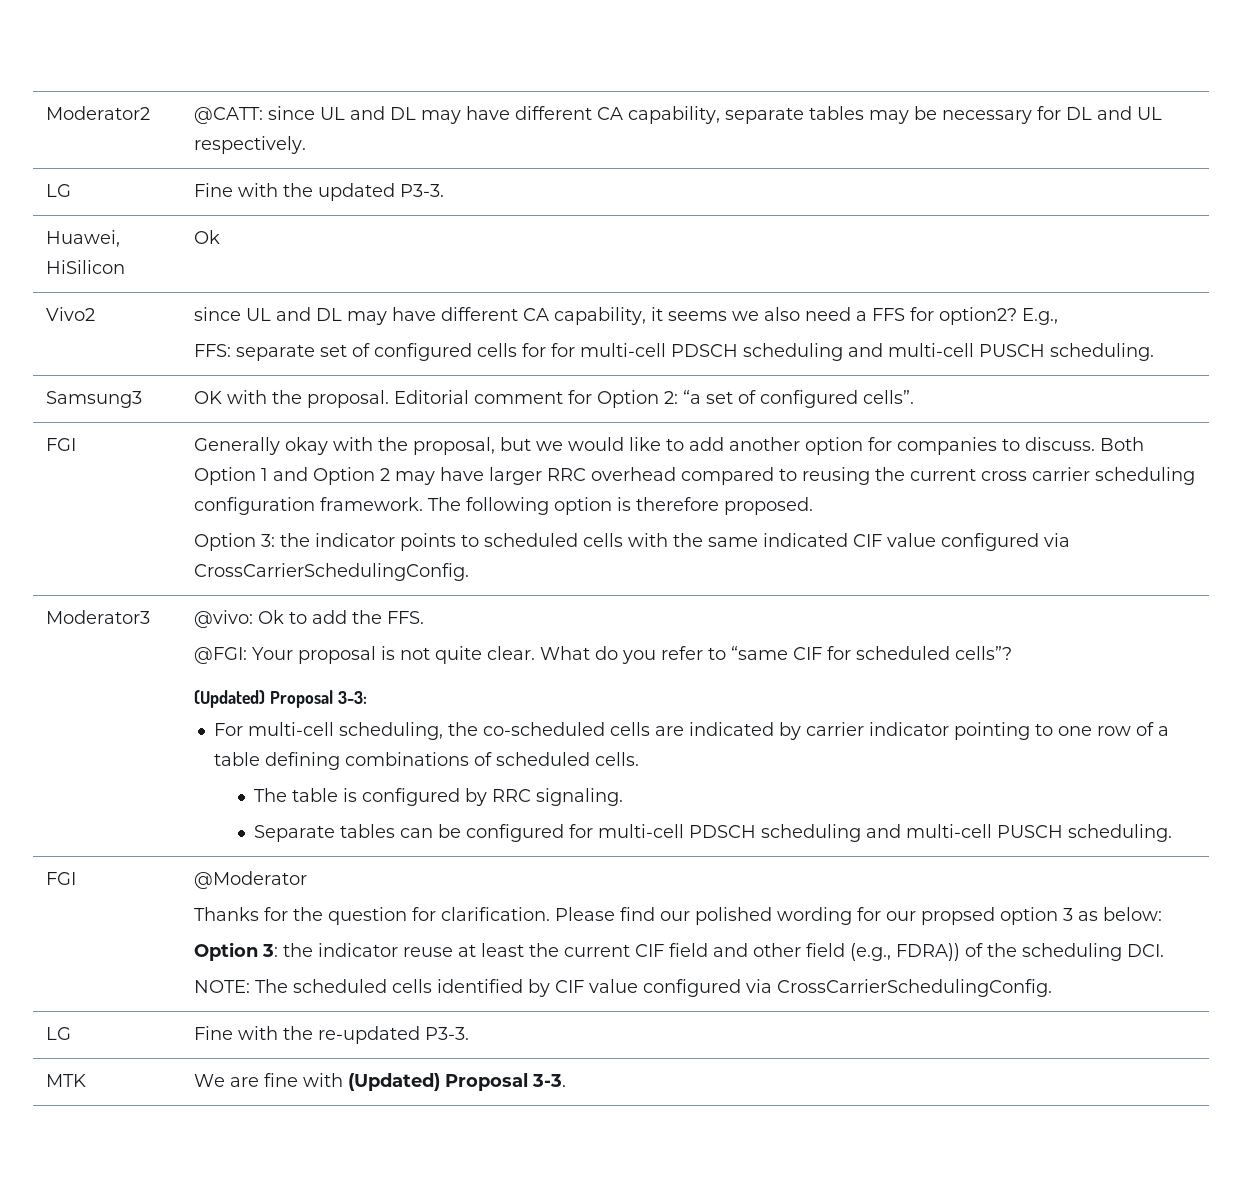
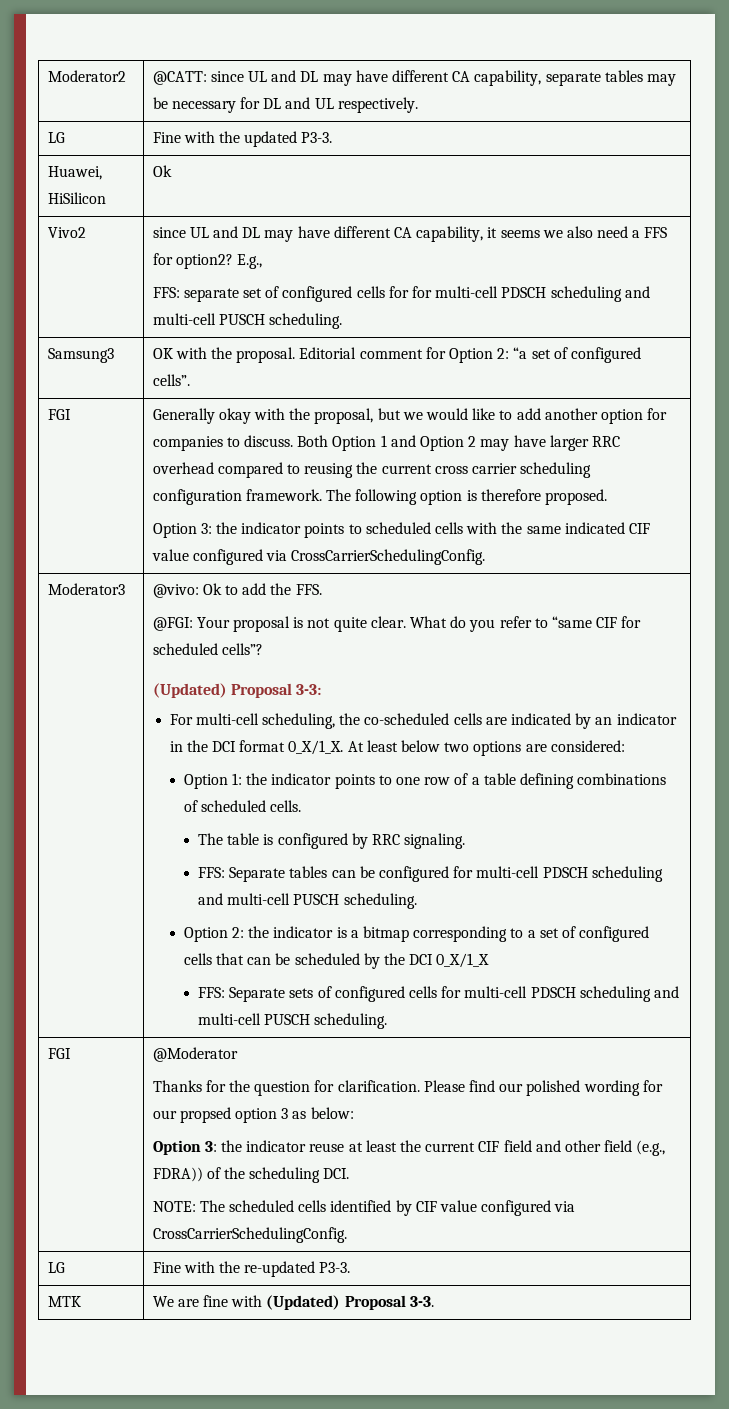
[806,722,1031,740] carrier indicator pointing -> [595,713,677,725] [169,740,625,756] [183,773,375,789] an indicator in the DCI format 0_X/1_X. At least below two options are considered: // Option 1: the indicator points
(624, 797) none -> [198,867,226,878] FFS:
(1173, 833) none -> [183,926,650,942] [183,953,490,969] [198,986,679,1002] [198,1013,388,1029] // Option 2: the indicator is a bitmap corresponding to a set of configured cells that can be scheduled by the DCI 0_X/1_X // FFS: Separate sets of configured cells for multi-cell PDSCH scheduling and multi-cell PUSCH scheduling.

